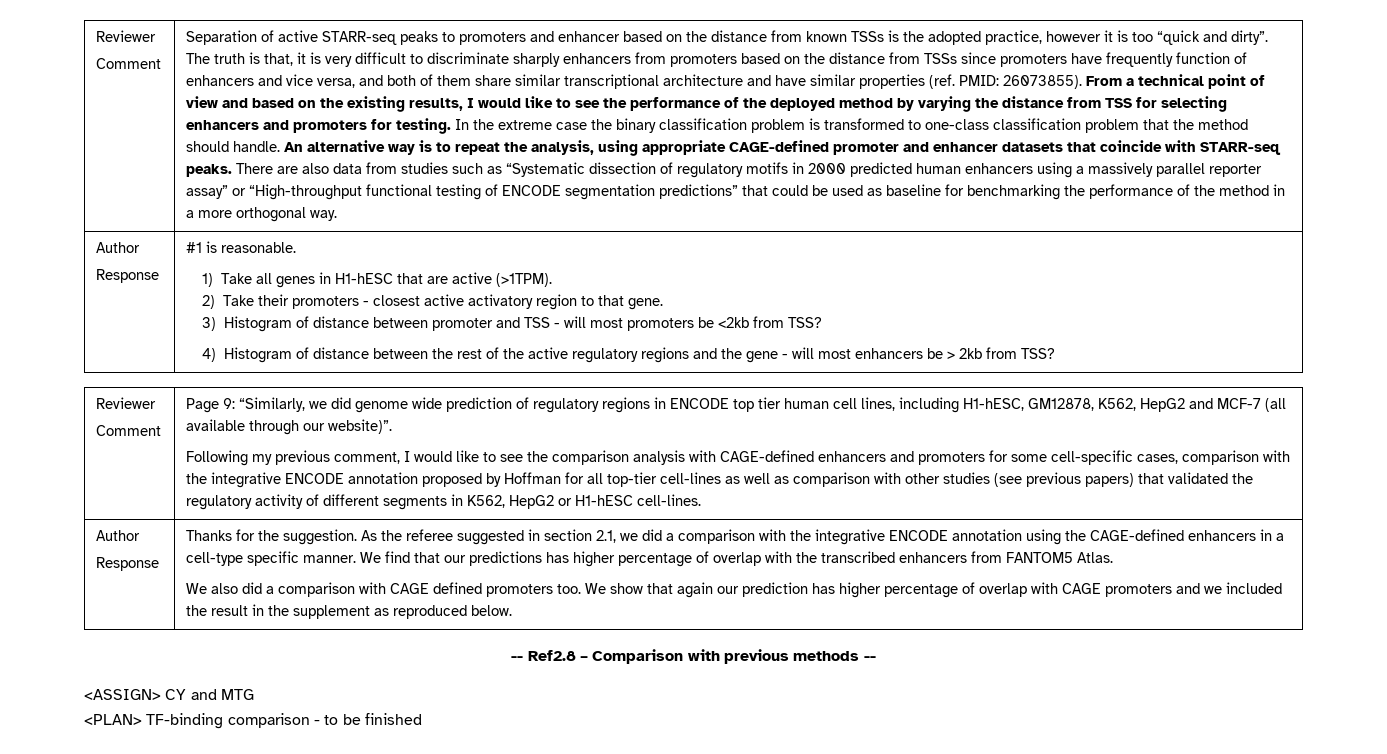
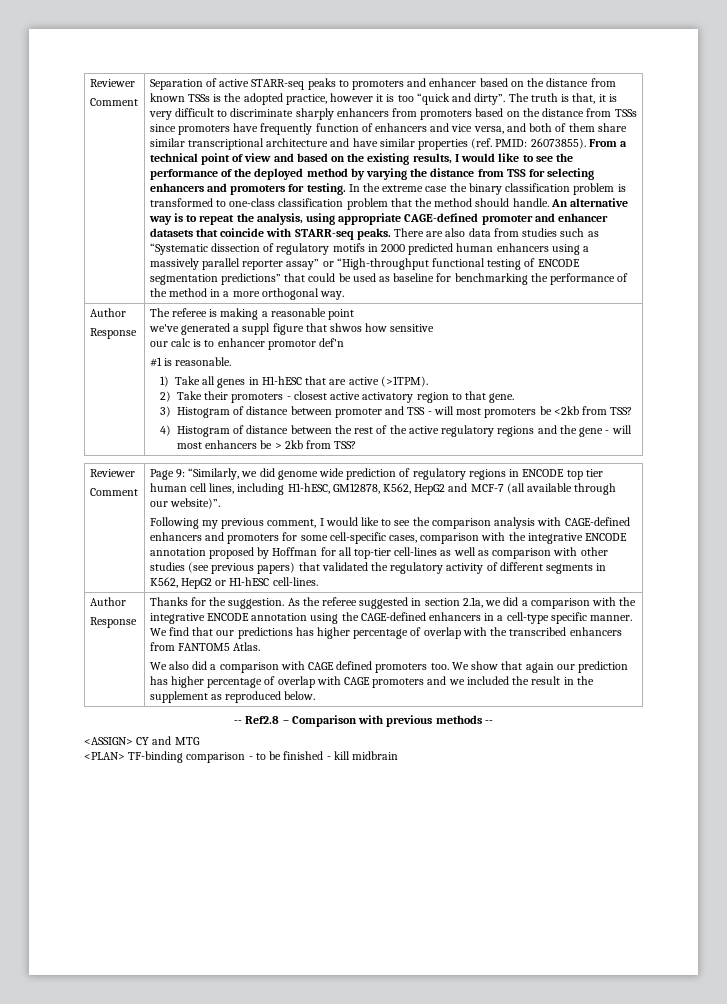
(160, 276) none -> [149,308,354,320] [148,323,435,335] [149,338,344,350] The referee is making a reasonable point // we've generated a suppl figure that shwos how sensitive // our calc is to enhancer promotor def'n //
[596,530,617,543] 2.1, -> [462,597,483,608] 2.1a,
(422, 719) none -> [326,751,399,760] - kill midbrain

